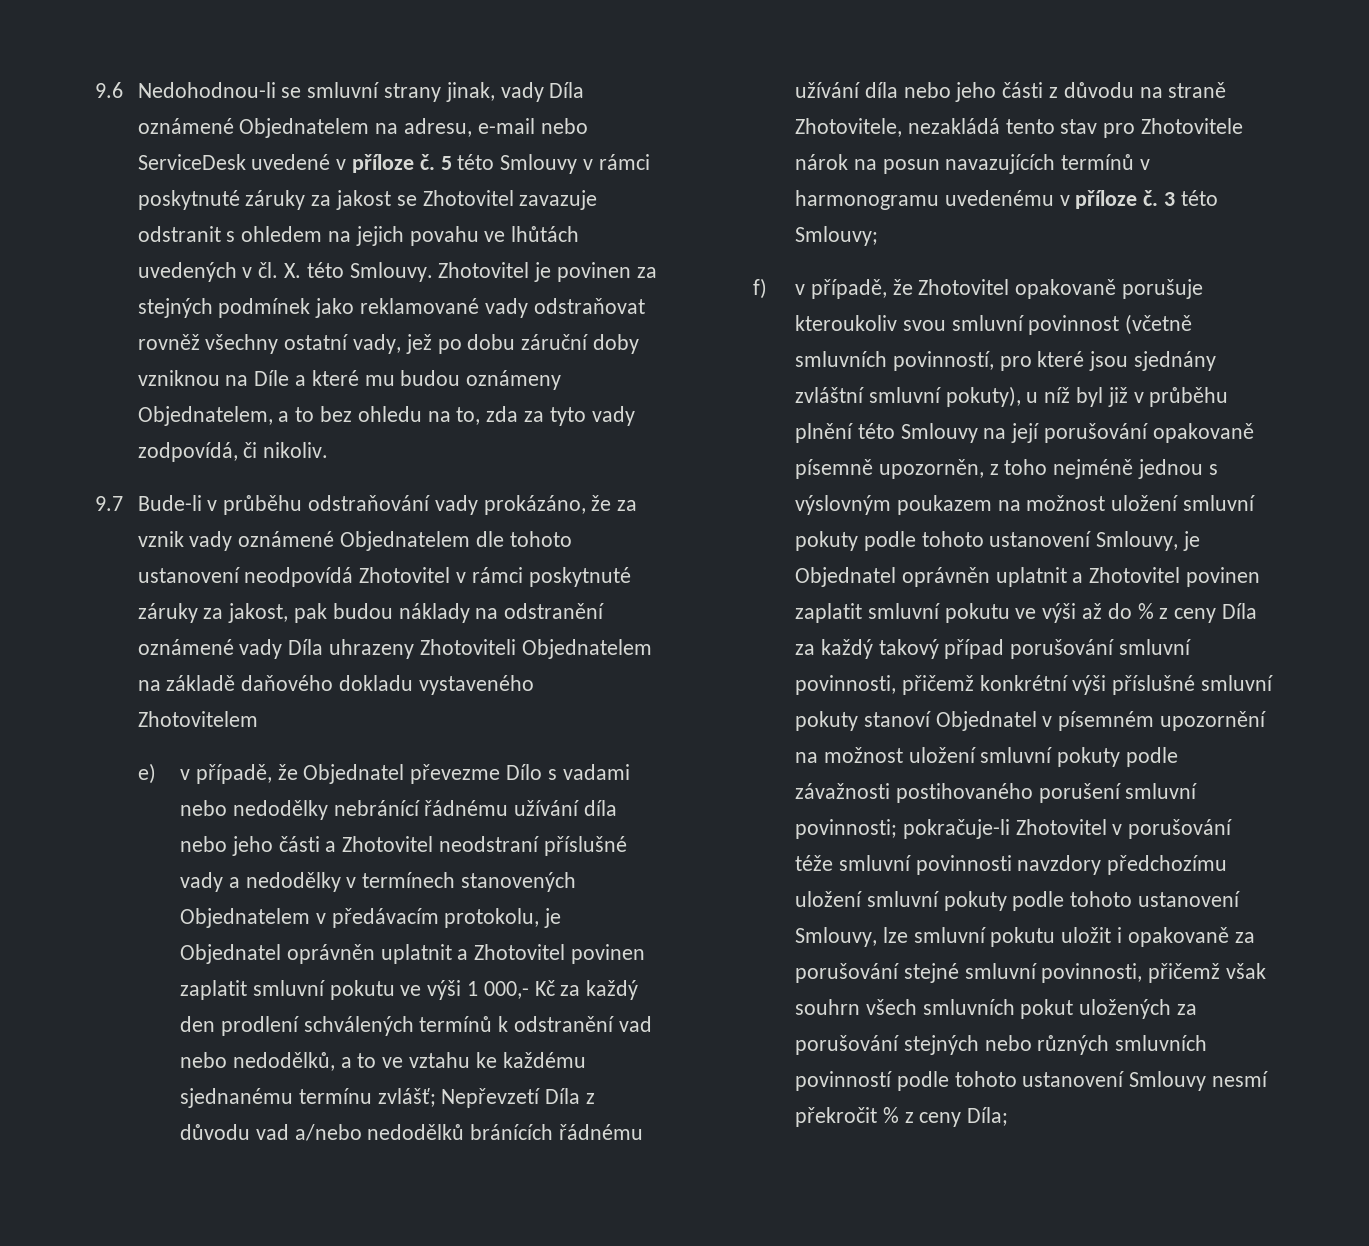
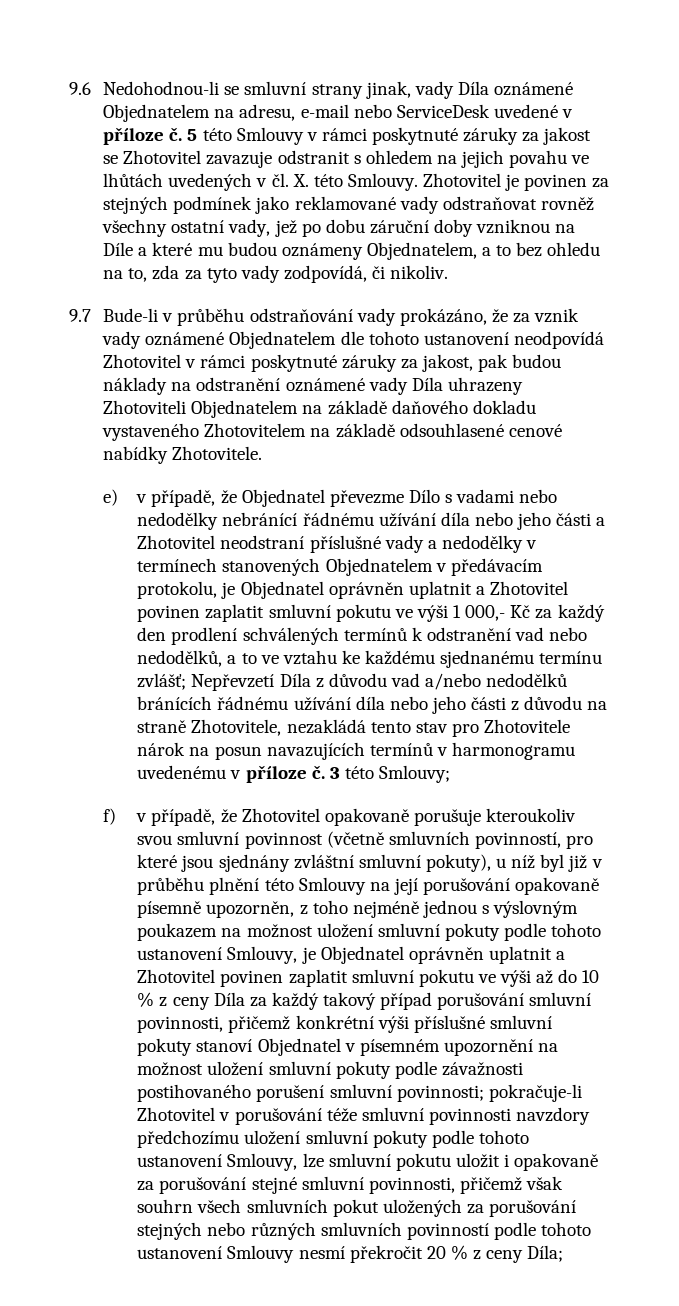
(258, 719) none -> [310,423,562,438] [103,446,263,464] na základě odsouhlasené cenové nabídky Zhotovitele.
(1132, 611) none -> [582,970,600,983] 10
(878, 1117) none -> [426,1246,446,1259] 20

